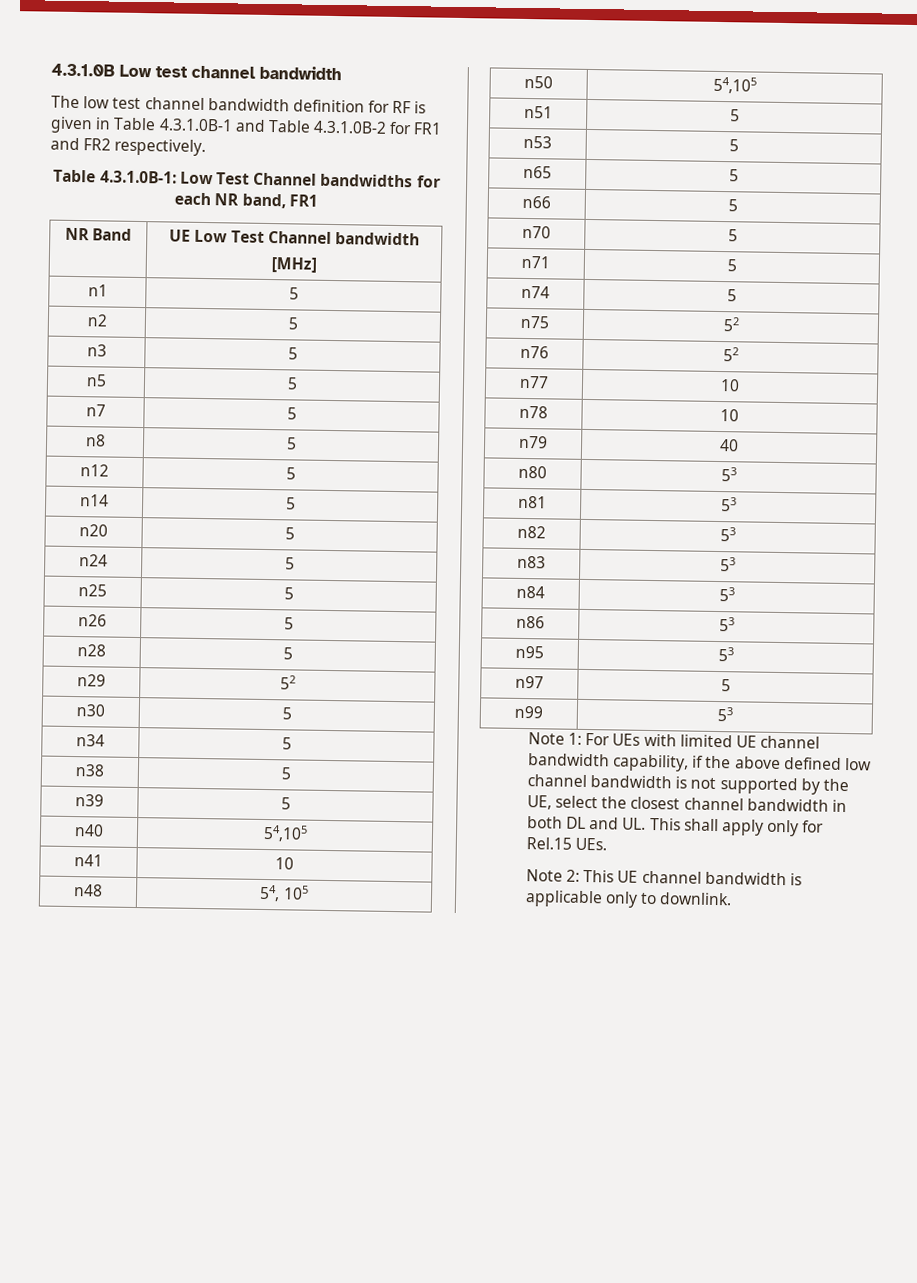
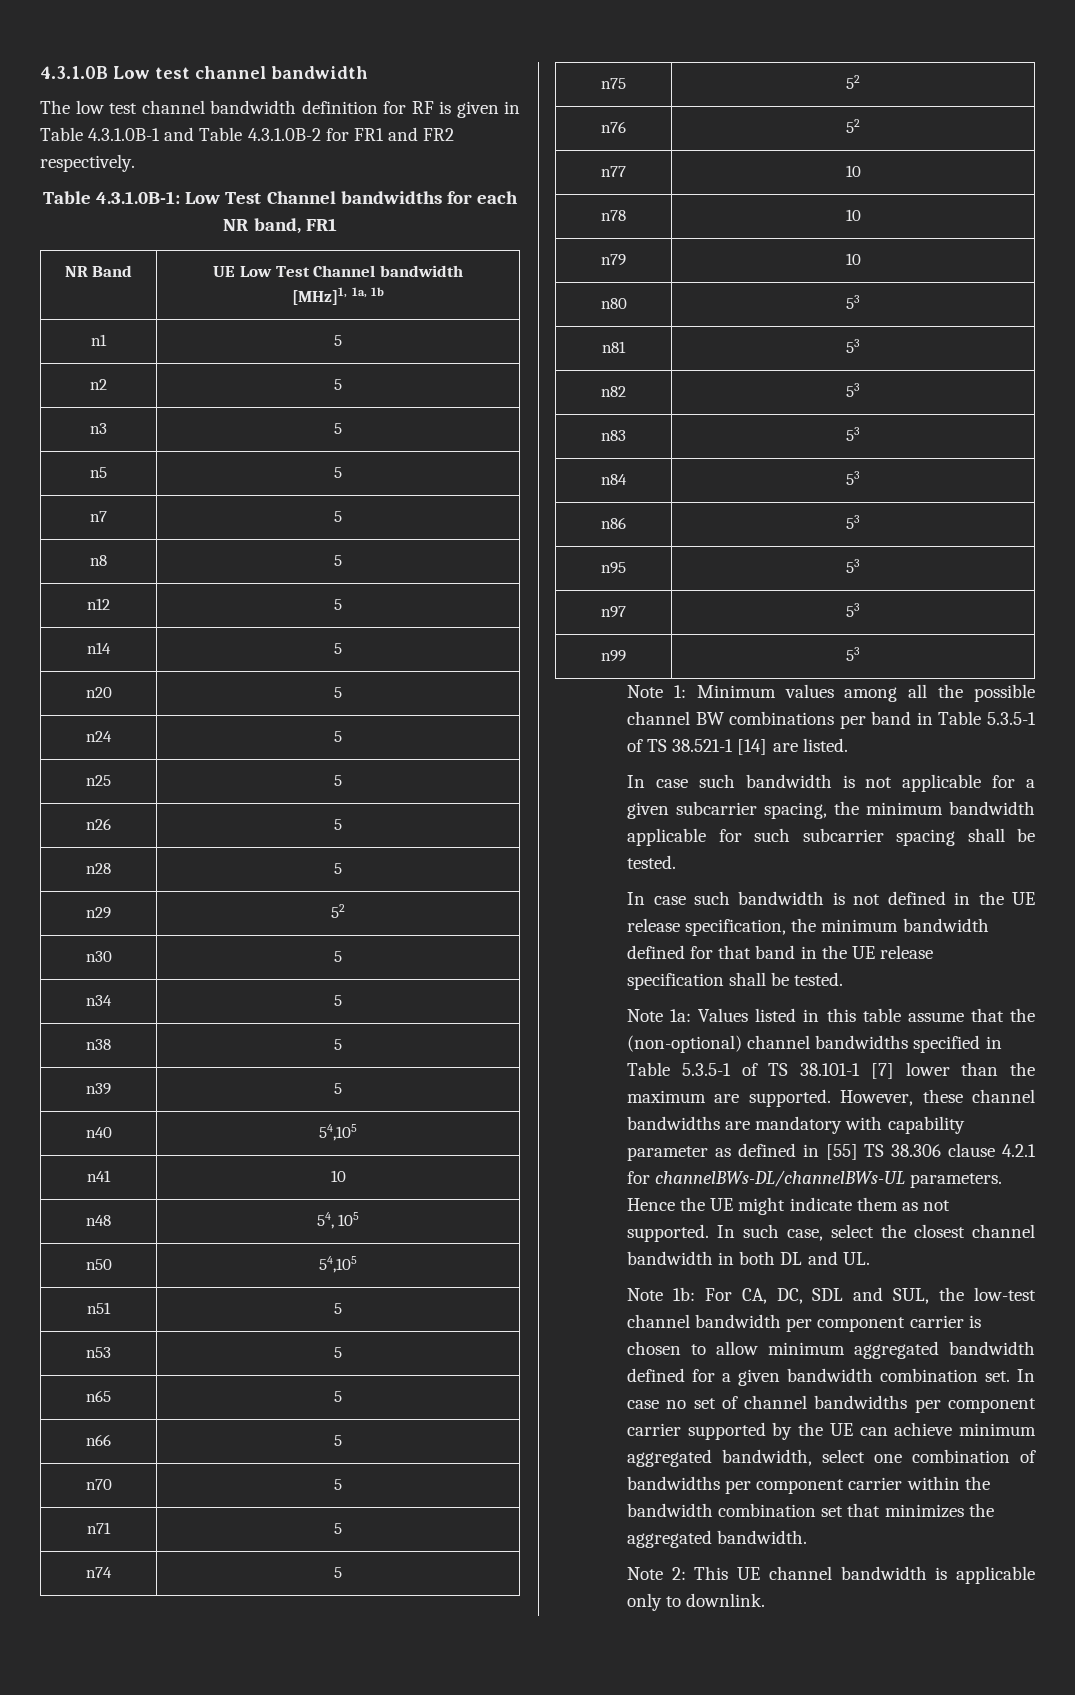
[270,257,317,273] [MHz] -> [291,287,385,305] [MHz]1, 1a, 1b
[719,439,739,452] 40 -> [845,253,861,265] 10
[720,679,731,692] 5 -> [846,603,860,617] 53
[585,732,821,749] [527,753,872,772] [526,774,849,795] [526,795,552,810] For UEs with limited UE channel bandwidth capability, if the above defined low channel bandwidth is not supported by the UE, -> [696,684,1035,702] [627,711,1036,729] [627,738,848,755] [627,774,1035,792] [627,801,1035,819] [627,828,1035,846] [627,855,677,869] [627,891,1035,905] [627,918,989,936] [627,945,933,959] [627,972,844,990] [627,1008,1035,1022] [627,1035,1002,1053] [627,1062,1035,1079] [627,1089,1035,1107] [627,1116,965,1134] [627,1143,1036,1161] [627,1170,1003,1188] [627,1197,950,1215] [627,1224,824,1242] Minimum values among all the possible channel BW combinations per band in Table 5.3.5-1 of TS 38.521-1 [14] are listed. // In case such bandwidth is not applicable for a given subcarrier spacing, the minimum bandwidth applicable for such subcarrier spacing shall be tested. // In case such bandwidth is not defined in the UE release specification, the minimum bandwidth defined for that band in the UE release specification shall be tested. // Note 1a: Values listed in this table assume that the (non-optional) channel bandwidths specified in Table 5.3.5-1 of TS 38.101-1 [7] lower than the maximum are supported. However, these channel bandwidths are mandatory with capability parameter as defined in [55] TS 38.306 clause 4.2.1 for channelBWs-DL/channelBWs-UL parameters. Hence the UE might indicate them as not supported. In such case,
[649,817,825,837] [525,837,608,851] This shall apply only for Rel.15 UEs. -> [627,1287,1036,1304] [627,1314,981,1332] [627,1341,1035,1359] [627,1368,1035,1386] [627,1395,1036,1413] [627,1422,1036,1440] [627,1449,1036,1467] [627,1476,990,1494] [627,1503,994,1518] [627,1530,808,1548] // Note 1b: For CA, DC, SDL and SUL, the low-test channel bandwidth per component carrier is chosen to allow minimum aggregated bandwidth defined for a given bandwidth combination set. In case no set of channel bandwidths per component carrier supported by the UE can achieve minimum aggregated bandwidth, select one combination of bandwidths per component carrier within the bandwidth combination set that minimizes the aggregated bandwidth.

